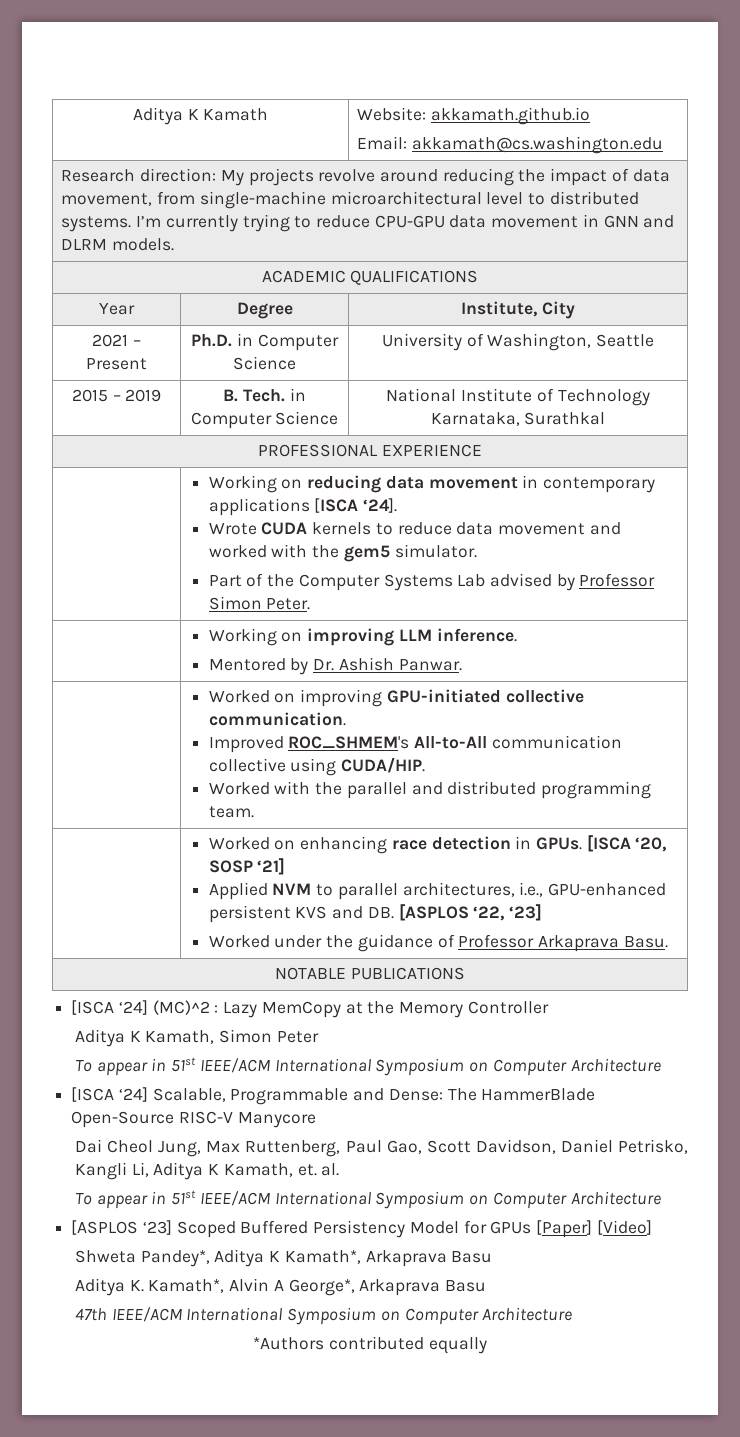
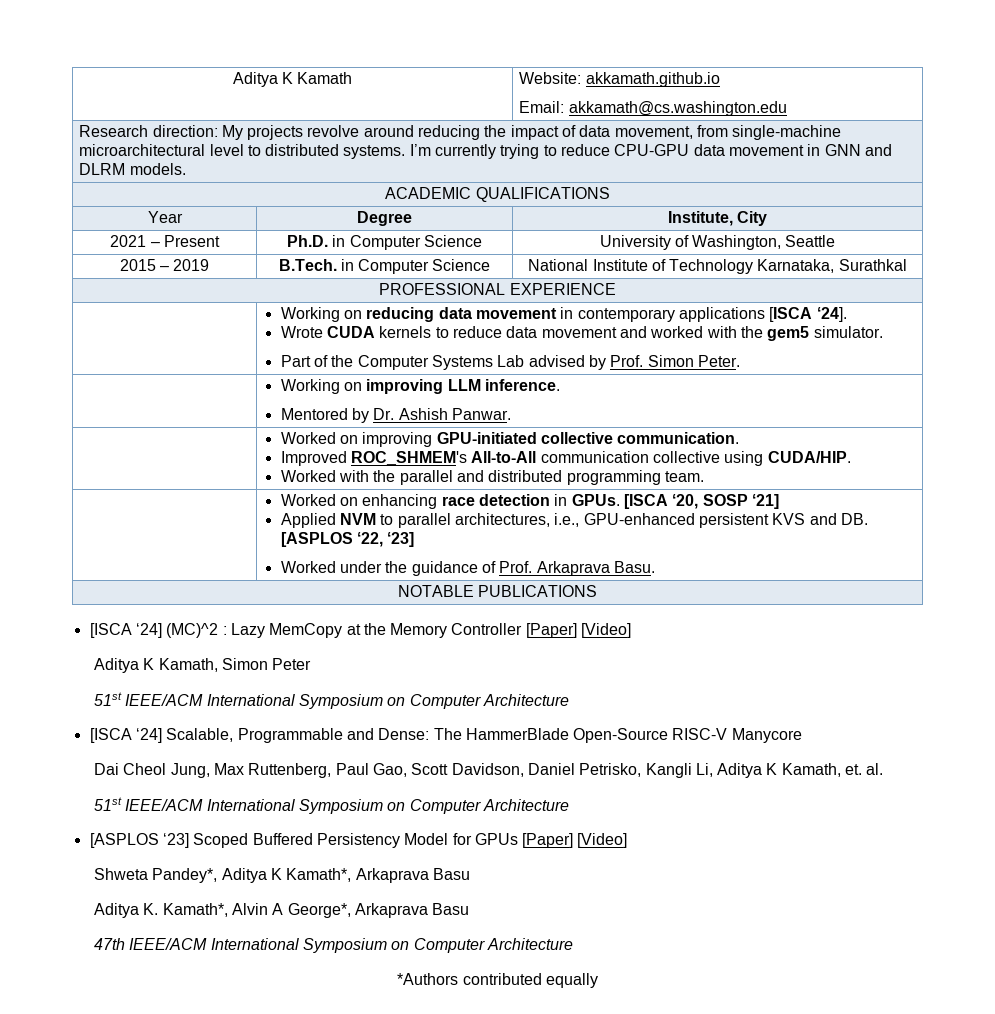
[223,389,285,402] B. Tech. -> [278,259,337,271] B.Tech.
[579,573,656,587] Professor -> [610,355,644,367] Prof.
[458,934,535,948] Professor -> [499,561,533,573] Prof.
(549, 1007) none -> [525,623,632,638] [Paper] [Video]
[75,1058,167,1076] To appear in -> (312, 664) none
[75,1191,167,1209] To appear in -> (884, 769) none

